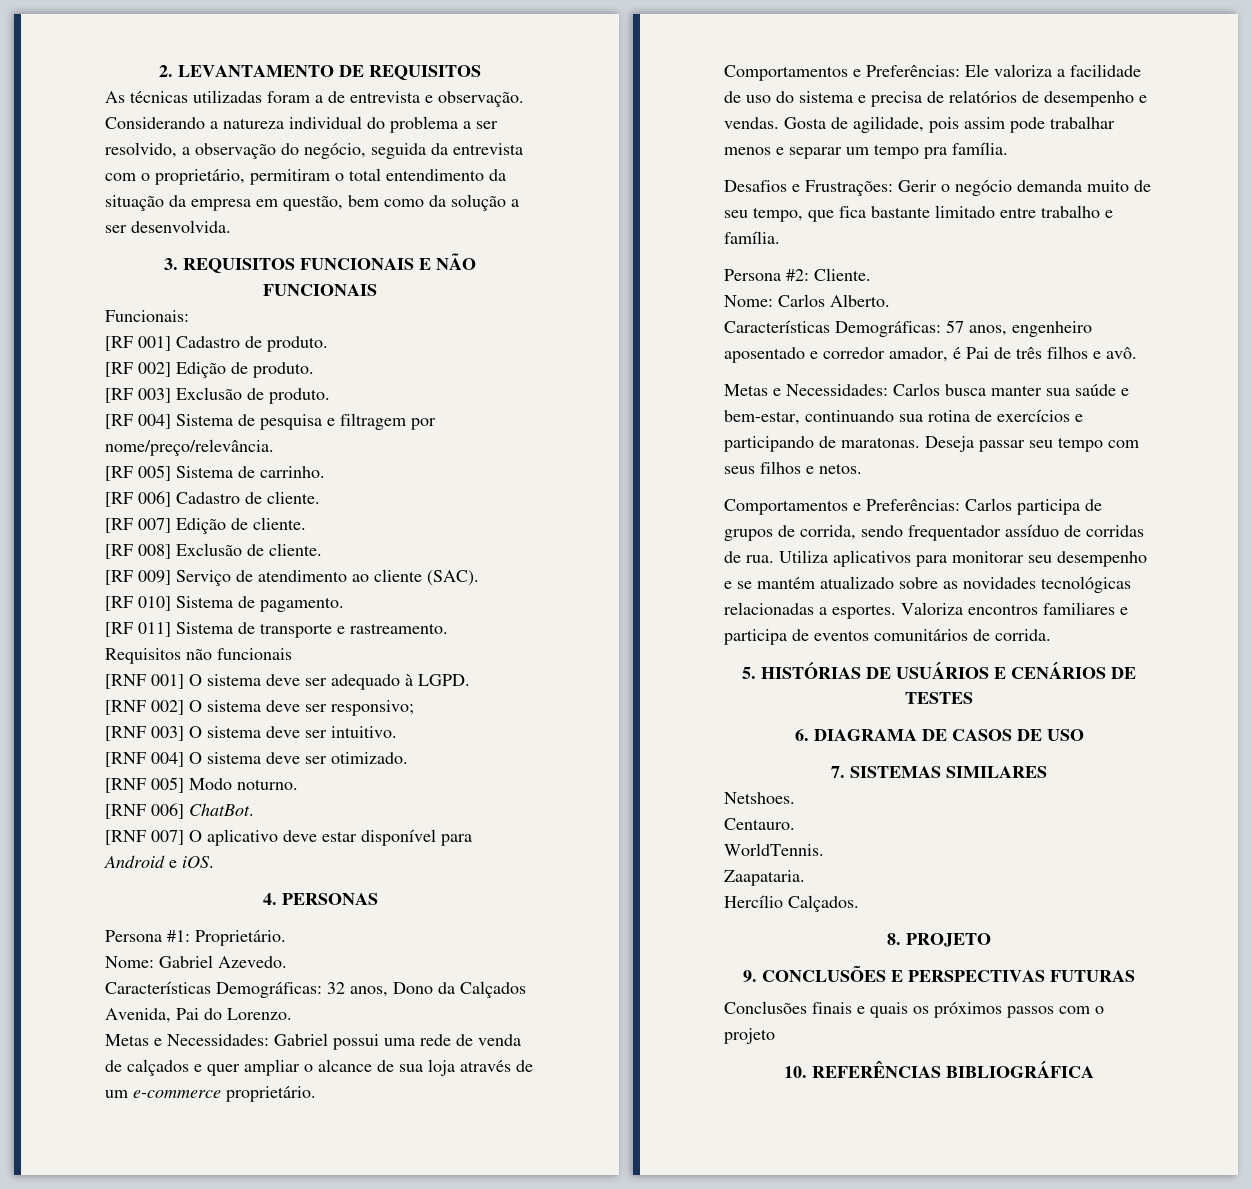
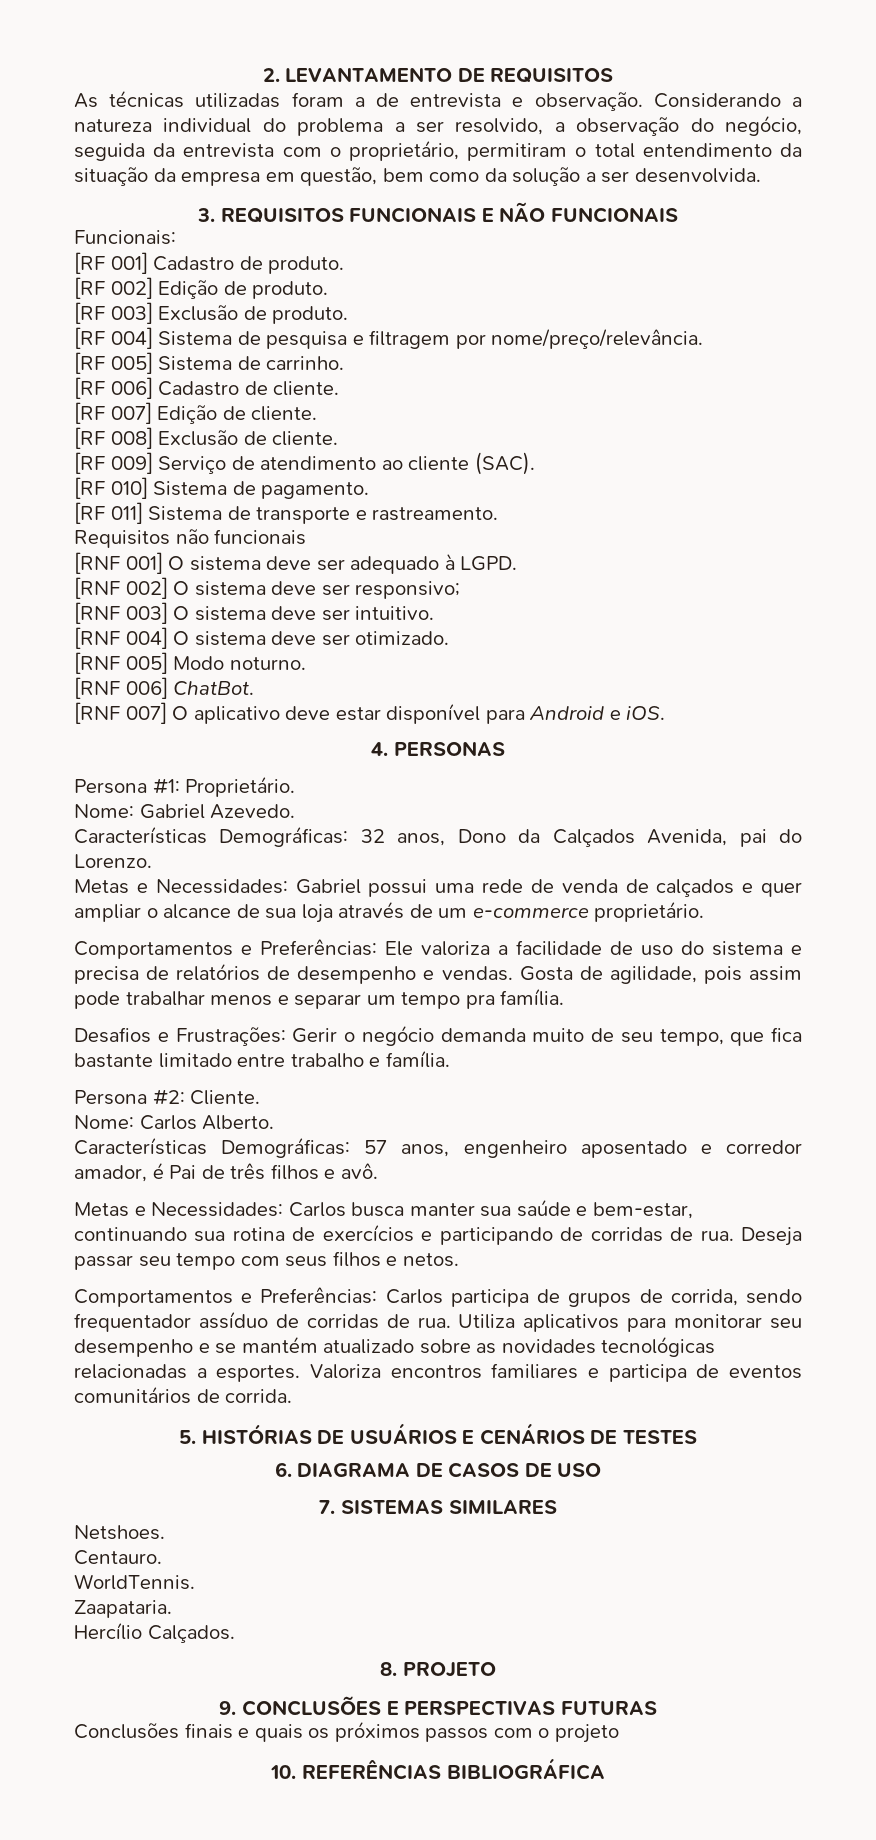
[176,1008,199,1020] Pai -> [739,829,767,847] pai
[841,437,920,448] maratonas. -> [590,1227,734,1242] corridas de rua.

